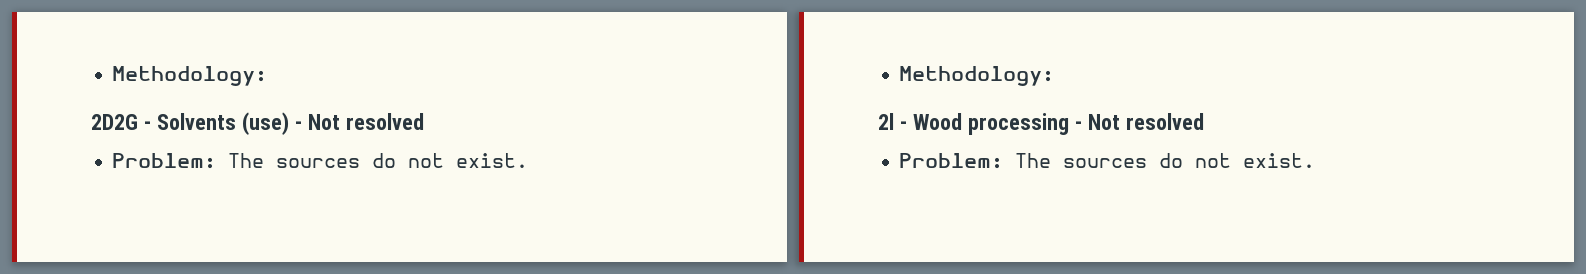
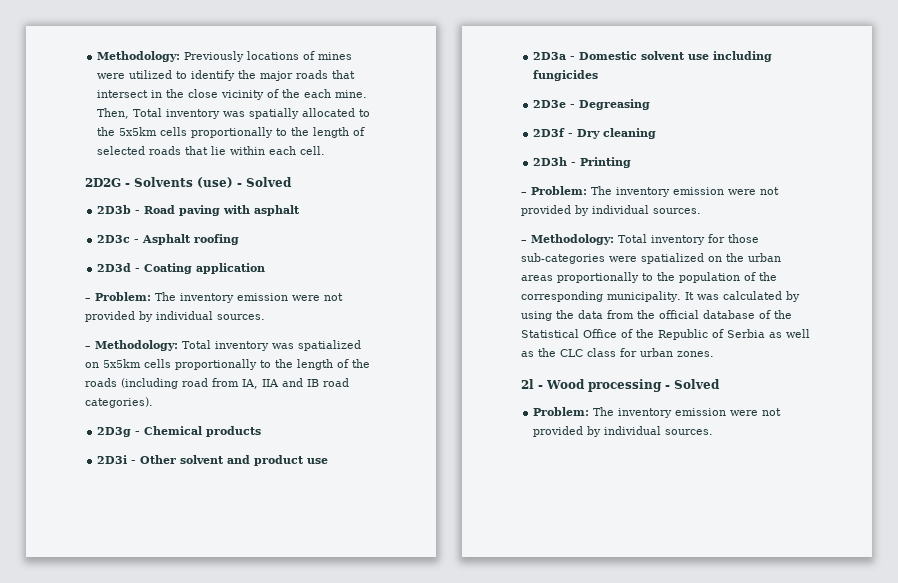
[112,66,268,86] Methodology: -> [97,51,353,62] [97,70,356,81] [97,89,368,100] [97,108,371,119] [97,127,366,138] [97,146,326,155] Methodology: Previously locations of mines were utilized to identify the major roads that intersect in the close vicinity of the each mine. Then, Total inventory was spatially allocated to the 5x5km cells proportionally to the length of selected roads that lie within each cell.
[307,113,424,130] [112,153,529,169] [899,66,1055,86] Not resolved // Problem: The sources do not exist. // Methodology: -> [246,177,292,187] [97,205,301,216] [97,234,240,245] [97,263,266,274] [85,292,343,303] [85,311,265,322] [85,340,361,351] [85,359,370,370] [85,378,349,389] [85,397,153,408] [97,426,262,437] [97,455,329,466] [533,51,773,62] [533,70,599,81] [533,99,651,110] [533,128,657,139] [533,157,632,168] [521,186,779,197] [521,205,701,216] [521,234,759,245] [521,253,781,264] [521,272,777,283] [521,291,800,302] [521,310,792,321] [521,329,810,340] [521,348,714,357] Solved // 2D3b - Road paving with asphalt // 2D3c - Asphalt roofing // 2D3d - Coating application // – Problem: The inventory emission were not provided by individual sources. // – Methodology: Total inventory was spatialized on 5x5km cells proportionally to the length of the roads (including road from IA, IIA and IB road categories). // 2D3g - Chemical products // 2D3i - Other solvent and product use // 2D3a - Domestic solvent use including fungicides // 2D3e - Degreasing // 2D3f - Dry cleaning // 2D3h - Printing // – Problem: The inventory emission were not provided by individual sources. // – Methodology: Total inventory for those sub-categories were spatialized on the urban areas proportionally to the population of the corresponding municipality. It was calculated by using the data from the official database of the Statistical Office of the Republic of Serbia as well as the CLC class for urban zones.
[1087,113,1204,130] [899,153,1316,169] Not resolved // Problem: The sources do not exist. -> [674,379,720,389] [533,407,782,418] [533,426,714,437] Solved // Problem: The inventory emission were not provided by individual sources.

